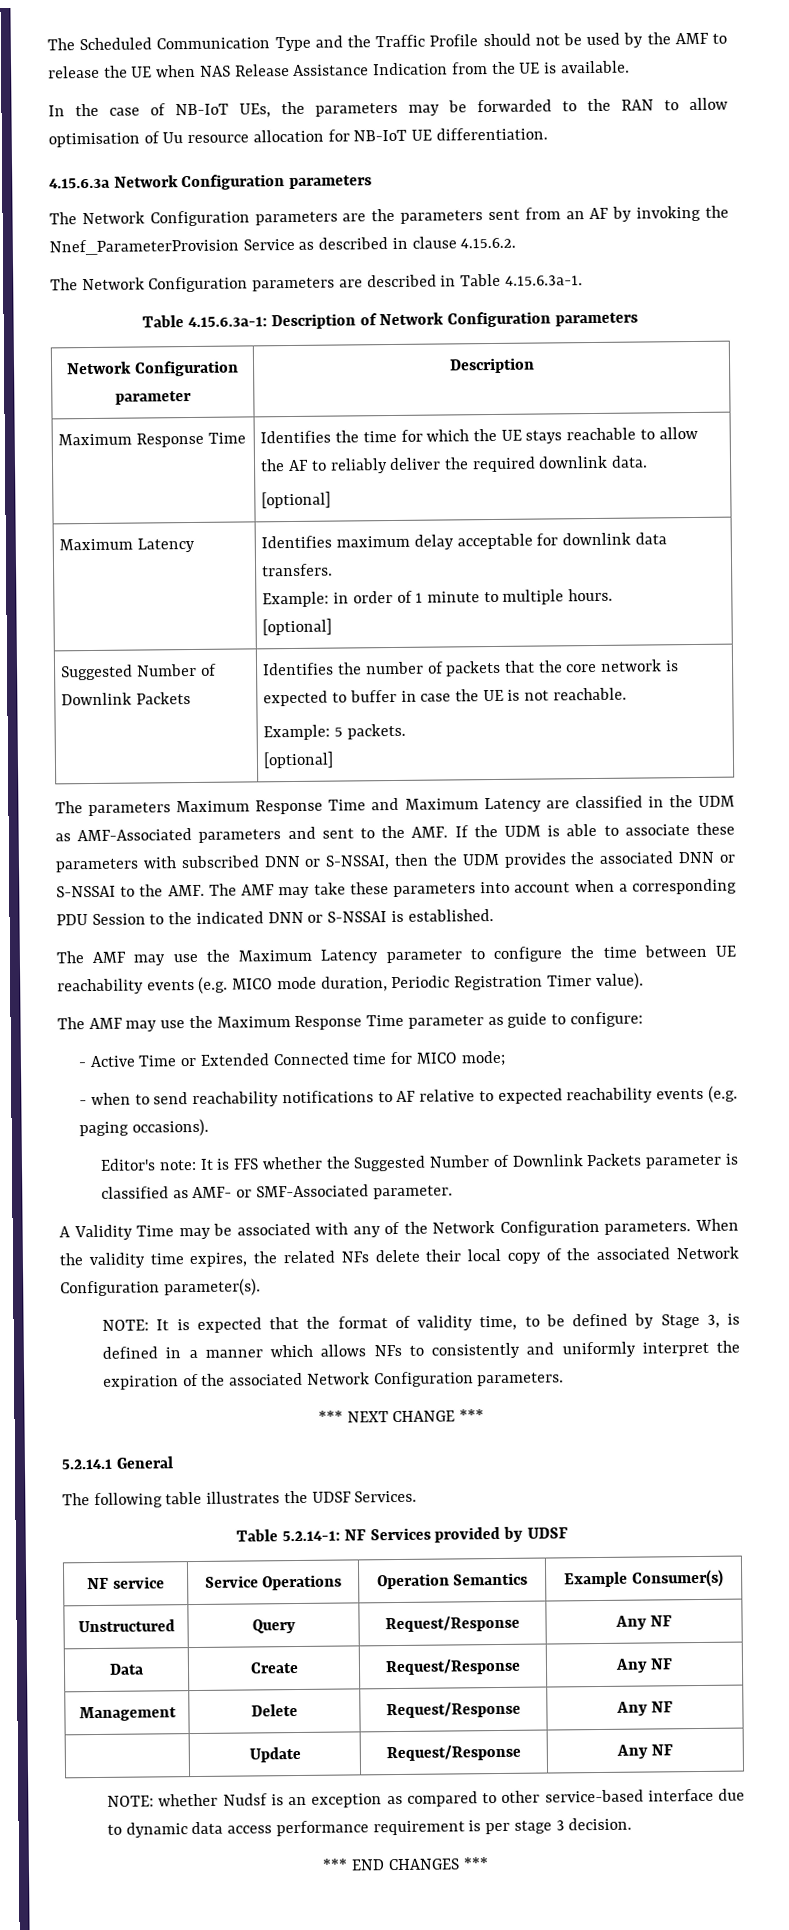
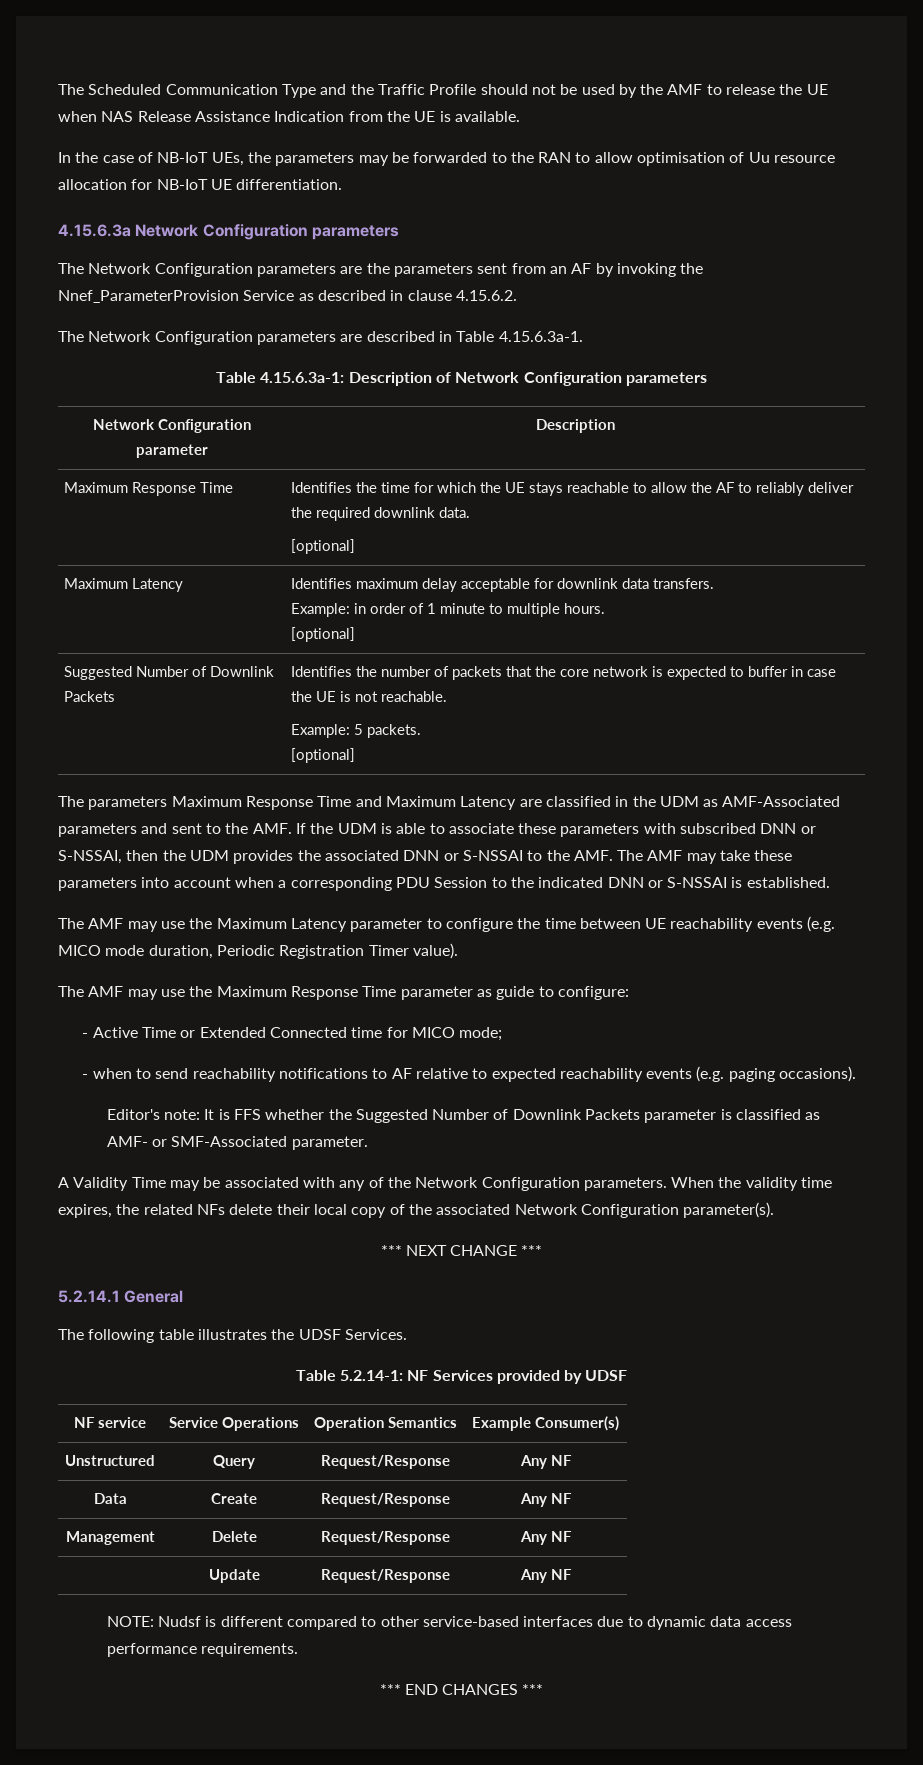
[102,1313,740,1333] [102,1340,740,1359] [103,1371,565,1390] // NOTE: It is expected that the format of validity time, to be defined by Stage 3, is defined in a manner which allows NFs to consistently and uniformly interpret the expiration of the associated Network Configuration parameters. -> (775, 1210) none
[158,1793,219,1807] whether -> (154, 1621) none
[288,1793,403,1808] an exception as -> [220,1616,283,1627] different
[647,1788,714,1802] interface -> [523,1616,594,1627] interfaces
[372,1817,633,1836] requirement is per stage 3 decision. -> [200,1643,298,1657] requirements.

